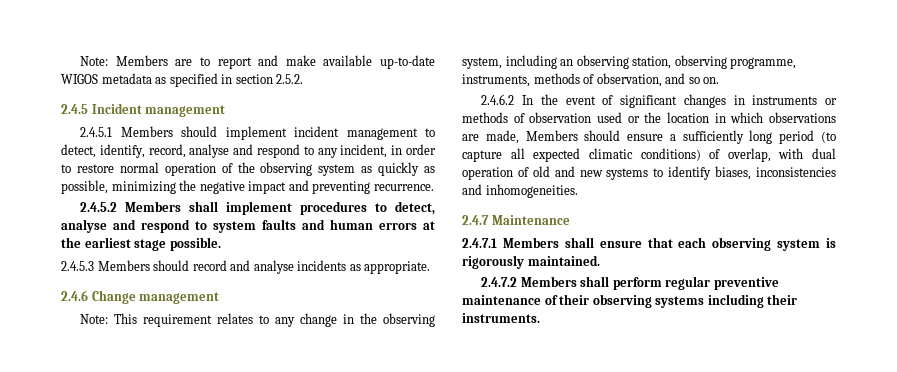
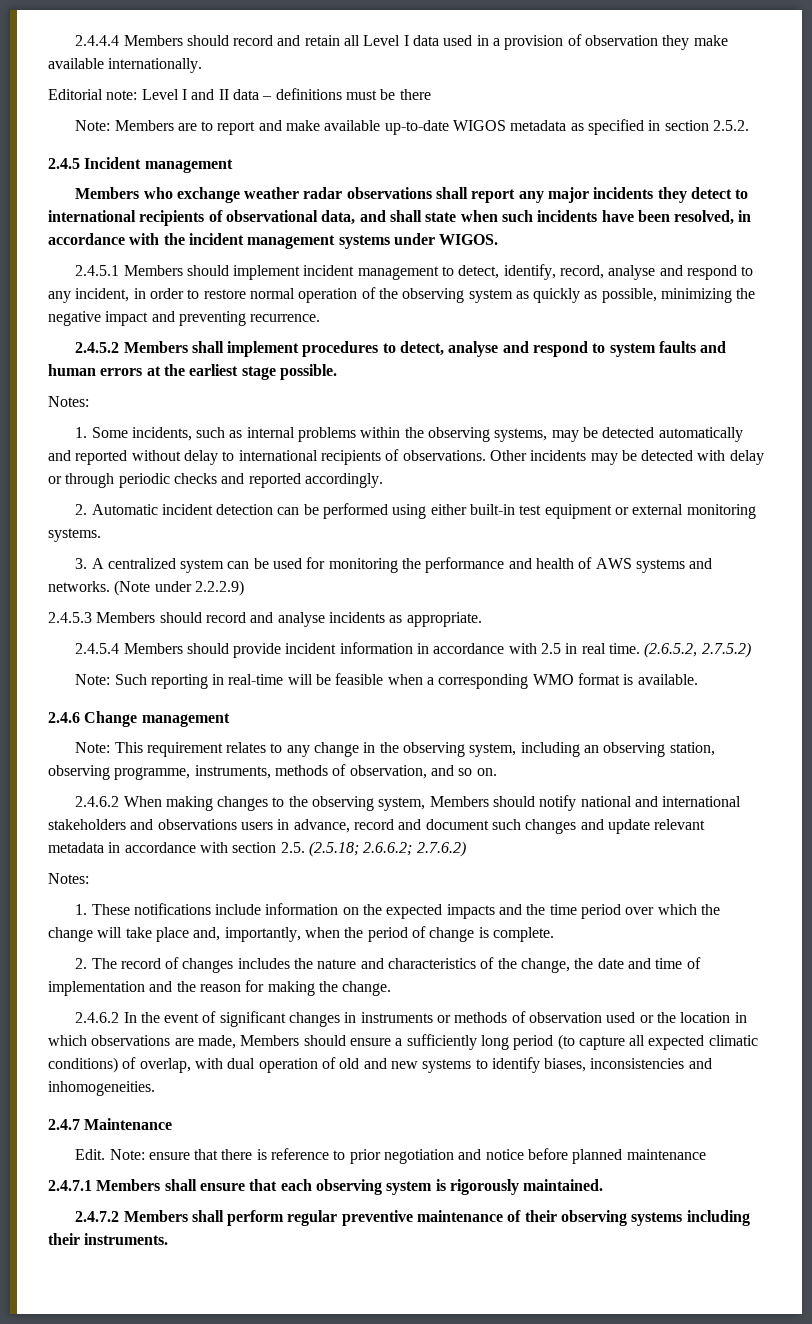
(80, 61) none -> [75,34,728,50] [48,58,203,73] [48,88,431,100] 2.4.4.4 Members should record and retain all Level I data used in a provision of observation they make available internationally. // Editorial note: Level I and II data – definitions must be there //
(226, 111) none -> [75,187,749,203] [48,210,752,226] [48,233,499,249] // Members who exchange weather radar observations shall report any major incidents they detect to international recipients of observational data, and shall state when such incidents have been resolved, in accordance with the incident management systems under WIGOS.
(221, 244) none -> [48,396,89,407] [75,427,743,442] [48,449,764,465] [48,473,383,488] [75,503,756,519] [48,528,101,542] [75,557,713,573] [48,580,244,596] // Notes: // 1. Some incidents, such as internal problems within the observing systems, may be detected automatically and reported without delay to international recipients of observations. Other incidents may be detected with delay or through periodic checks and reported accordingly. // 2. Automatic incident detection can be performed using either built-in test equipment or external monitoring systems. // 3. A centralized system can be used for monitoring the performance and health of AWS systems and networks. (Note under 2.2.2.9)
(431, 267) none -> [75,642,751,658] [75,673,698,689] // 2.4.5.4 Members should provide incident information in accordance with 2.5 in real time. (2.6.5.2, 2.7.5.2) // Note: Such reporting in real-time will be feasible when a corresponding WMO format is available.
(720, 80) none -> [75,795,742,811] [48,819,706,834] [48,841,466,857] [48,873,89,884] [75,903,721,919] [48,926,554,942] [75,957,701,973] [48,980,392,996] // 2.4.6.2 When making changes to the observing system, Members should notify national and international stakeholders and observations users in advance, record and document such changes and update relevant metadata in accordance with section 2.5. (2.5.18; 2.6.6.2; 2.7.6.2) // Notes: // 1. These notifications include information on the expected impacts and the time period over which the change will take place and, importantly, when the period of change is complete. // 2. The record of changes includes the nature and characteristics of the change, the date and time of implementation and the reason for making the change.
(570, 220) none -> [75,1148,706,1164] // Edit. Note: ensure that there is reference to prior negotiation and notice before planned maintenance

